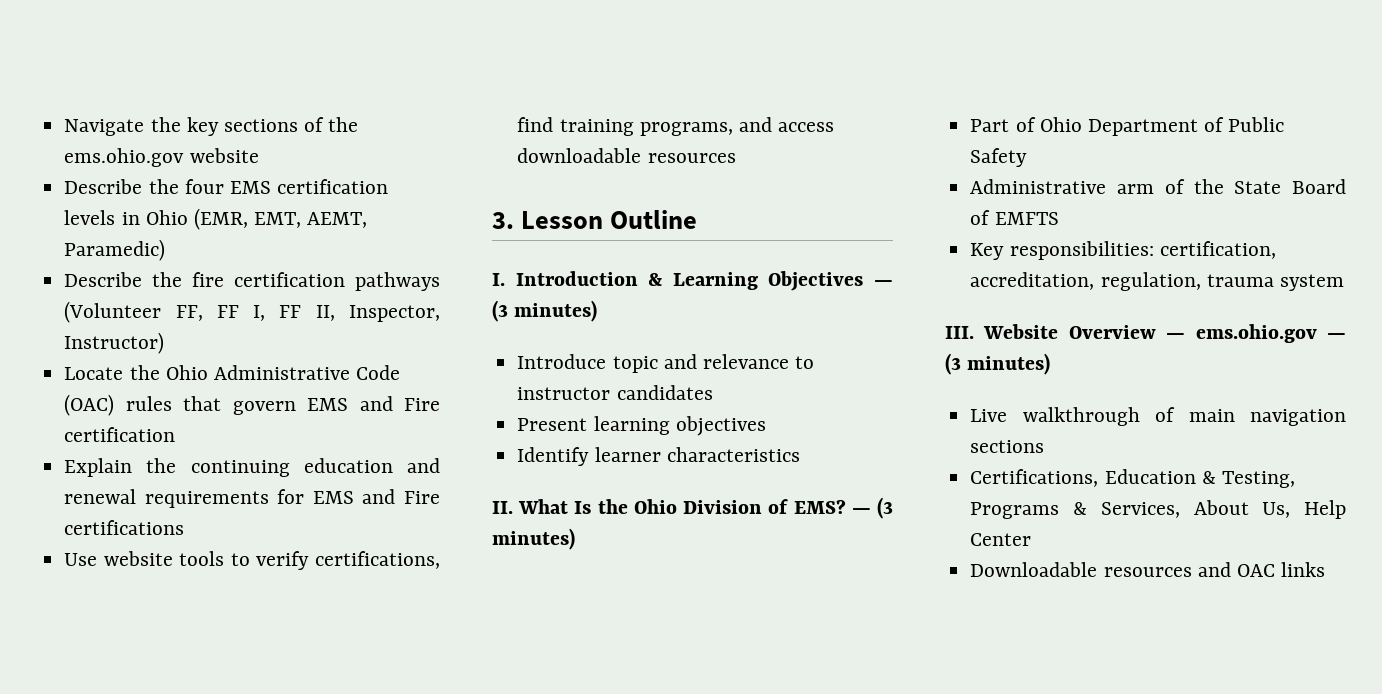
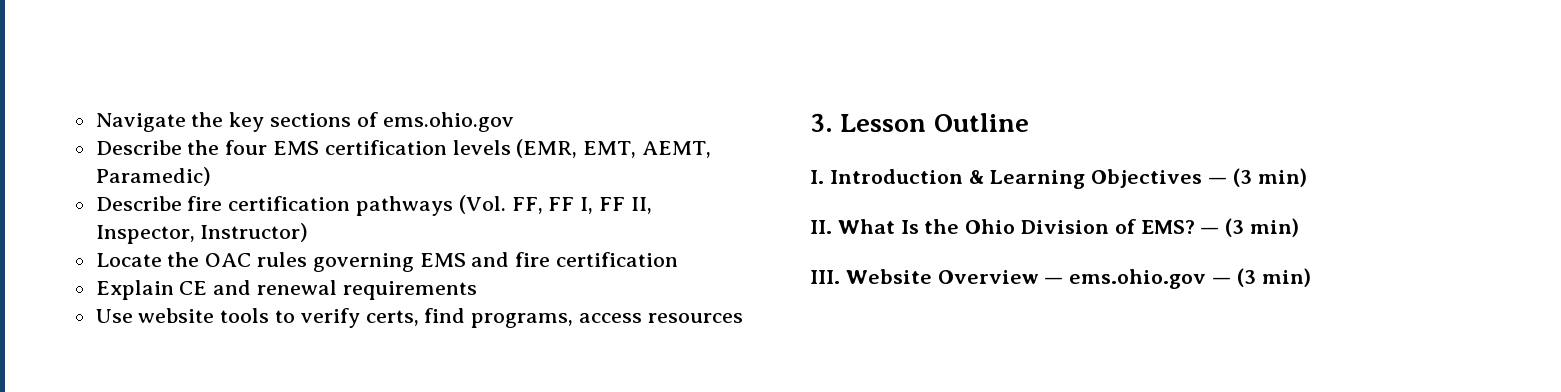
[328,117,359,132] [64,148,259,167] the ems.ohio.gov website -> [382,112,514,132] ems.ohio.gov
[121,210,188,225] in Ohio -> (511, 147) none
[152,272,183,287] the -> (182, 203) none
[64,301,162,323] (Volunteer -> [458,195,506,214] (Vol.
[165,365,401,380] [64,394,440,416] Ohio Administrative Code (OAC) rules that govern EMS and Fire -> [205,252,551,272] OAC rules governing EMS and fire
[146,458,393,477] the continuing education -> [179,281,208,295] CE
[277,489,441,504] [64,520,185,535] for EMS and Fire certifications -> (477, 290) none
[314,551,440,569] [517,117,835,136] [517,148,642,163] certifications, find training programs, and access downloadable -> [365,308,643,328] certs, find programs, access
[514,300,598,322] [517,354,815,373] [517,385,713,400] [517,416,766,436] [517,447,800,466] minutes) // Introduce topic and relevance to instructor candidates // Present learning objectives // Identify learner characteristics -> [1257,168,1307,187] min)
[492,528,575,550] [970,117,1285,136] [970,148,1028,167] [970,179,1346,194] [970,210,1059,225] [970,241,1276,260] [970,272,1344,291] minutes) // Part of Ohio Department of Public Safety // Administrative arm of the State Board of EMFTS // Key responsibilities: certification, accreditation, regulation, trauma system -> [1250,218,1300,237] min)
[967,353,1051,375] [970,407,1346,426] [970,440,1045,453] [970,469,1295,488] [970,500,1346,519] [970,533,1032,546] [970,562,1326,577] minutes) // Live walkthrough of main navigation sections // Certifications, Education & Testing, Programs & Services, About Us, Help Center // Downloadable resources and OAC links -> [1261,268,1311,287] min)

